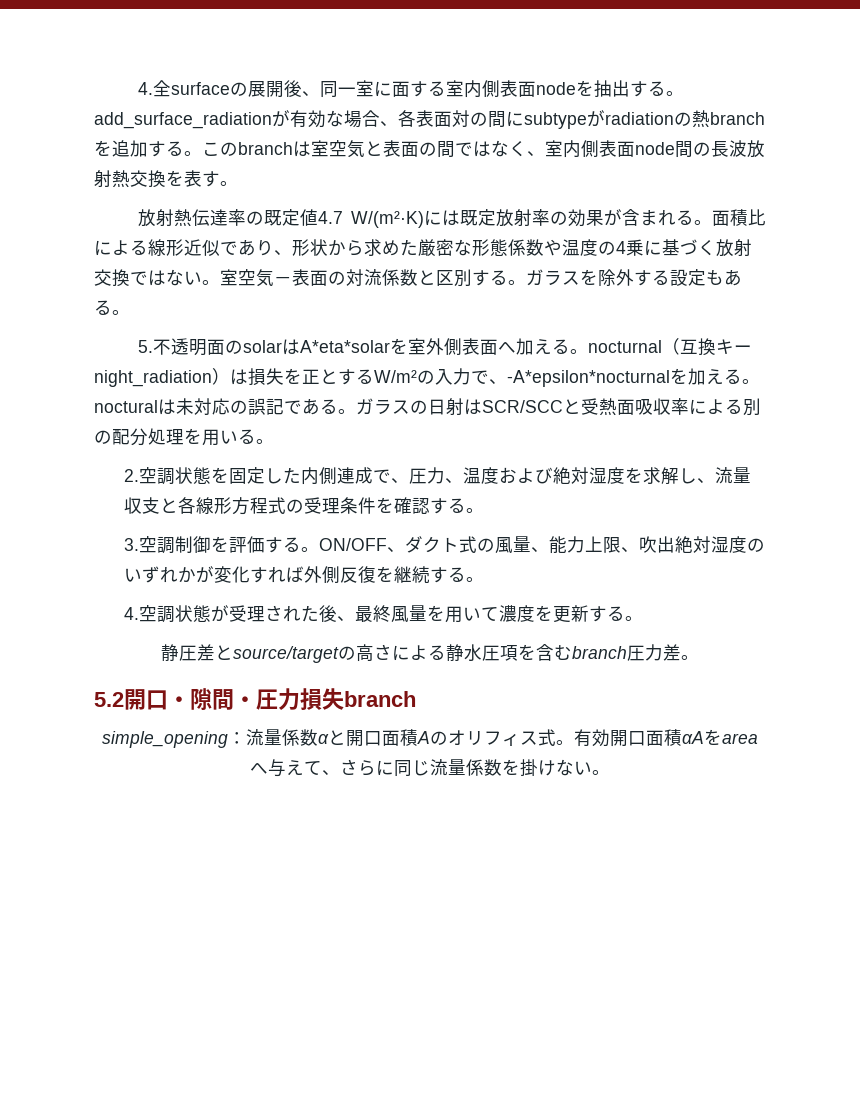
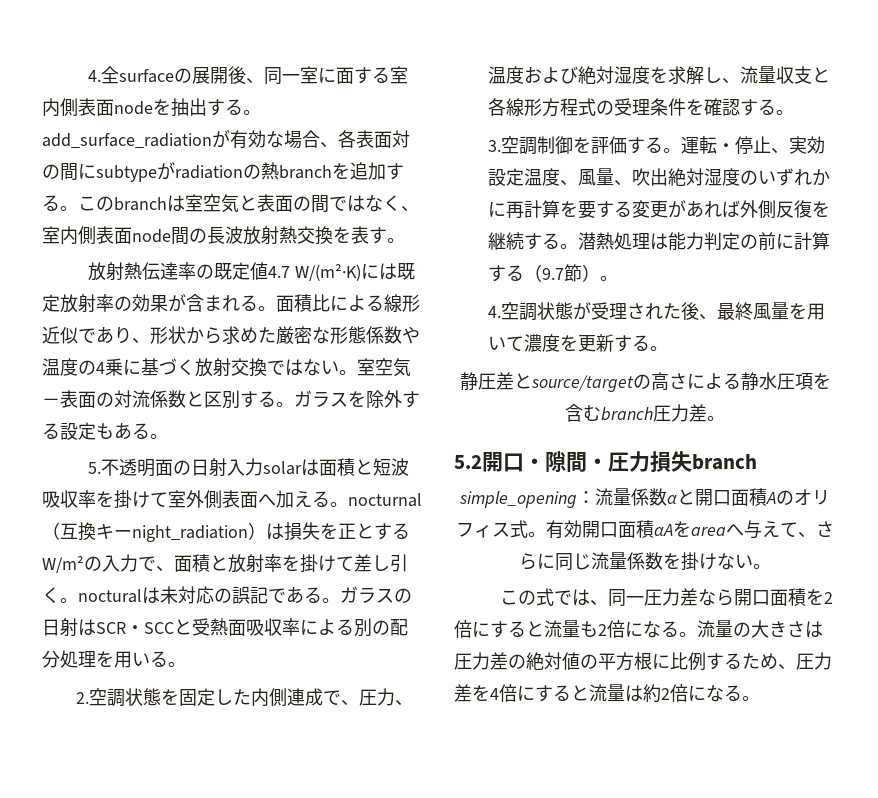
[243,338,409,355] solarはA*eta*solarを -> [190,458,409,477] [42,490,168,509] 日射入力solarは面積と短波吸収率を掛けて
[507,368,742,387] -A*epsilon*nocturnalを加える -> [174,554,408,573] [42,587,60,603] 面積と放射率を掛けて差し引く
[482,400,563,413] SCR/SCC -> [96,622,174,634] SCR・SCC
[319,536,622,554] ON/OFF、ダクト式の風量、能力上限 -> [681,136,826,154] [488,168,615,186] 運転・停止、実効設定温度、風量
[196,566,269,583] が変化す -> [488,200,705,219] に再計算を要する変更があ
(485, 579) none -> [578,232,831,251] [488,264,619,282] 潜熱処理は能力判定の前に計算する（9.7節）。
(610, 772) none -> [499,588,833,607] [454,620,823,638] [454,652,832,671] [454,684,760,703] // この式では、同一圧力差なら開口面積を2倍にすると流量も2倍になる。流量の大きさは圧力差の絶対値の平方根に比例するため、圧力差を4倍にすると流量は約2倍になる。

